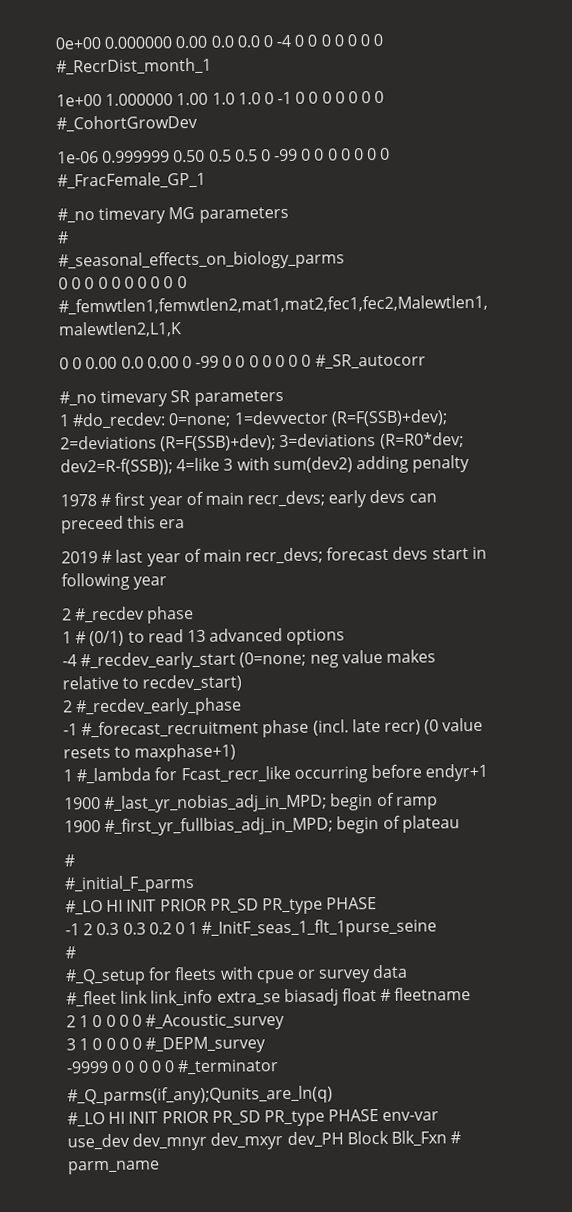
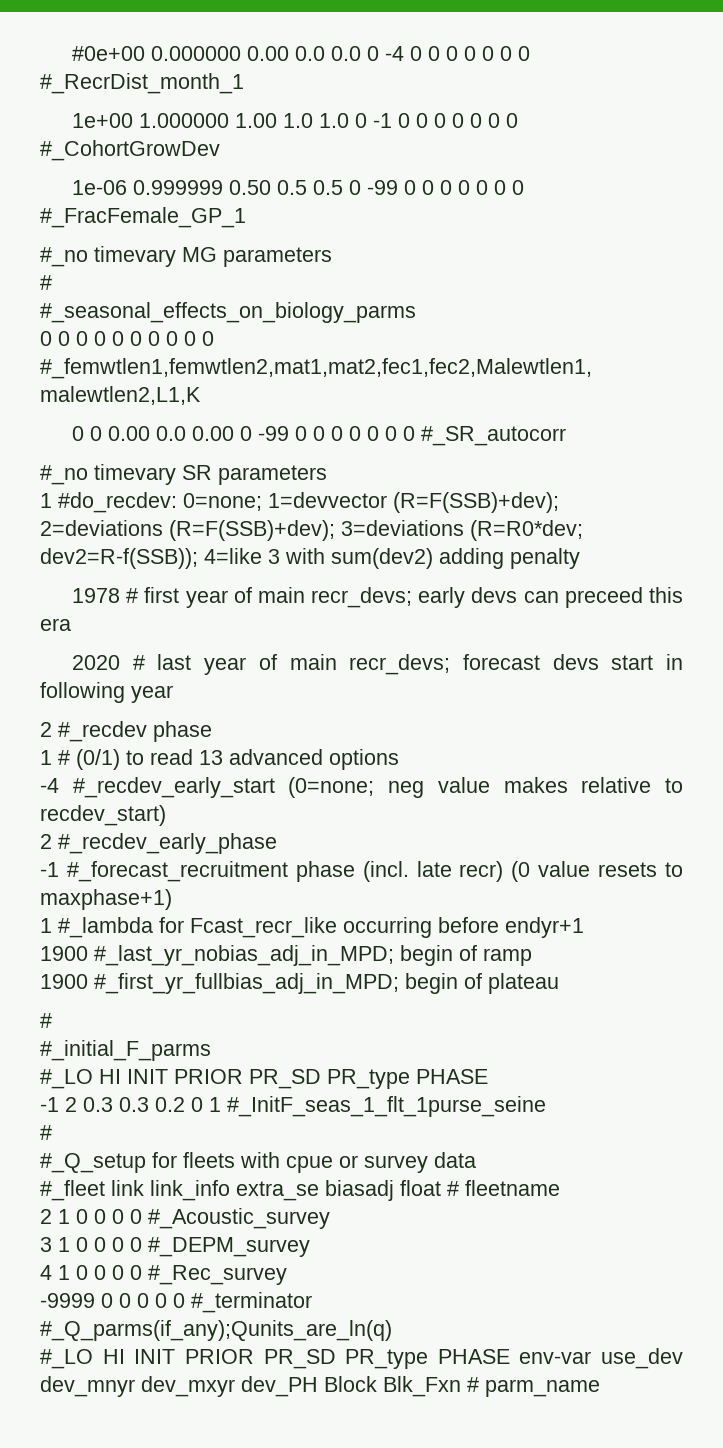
[55,36,101,50] 0e+00 -> [72,46,146,61] #0e+00
[61,551,98,564] 2019 -> [72,655,121,670] 2020
(267, 1045) none -> [40,1265,287,1285] // 4 1 0 0 0 0 #_Rec_survey

